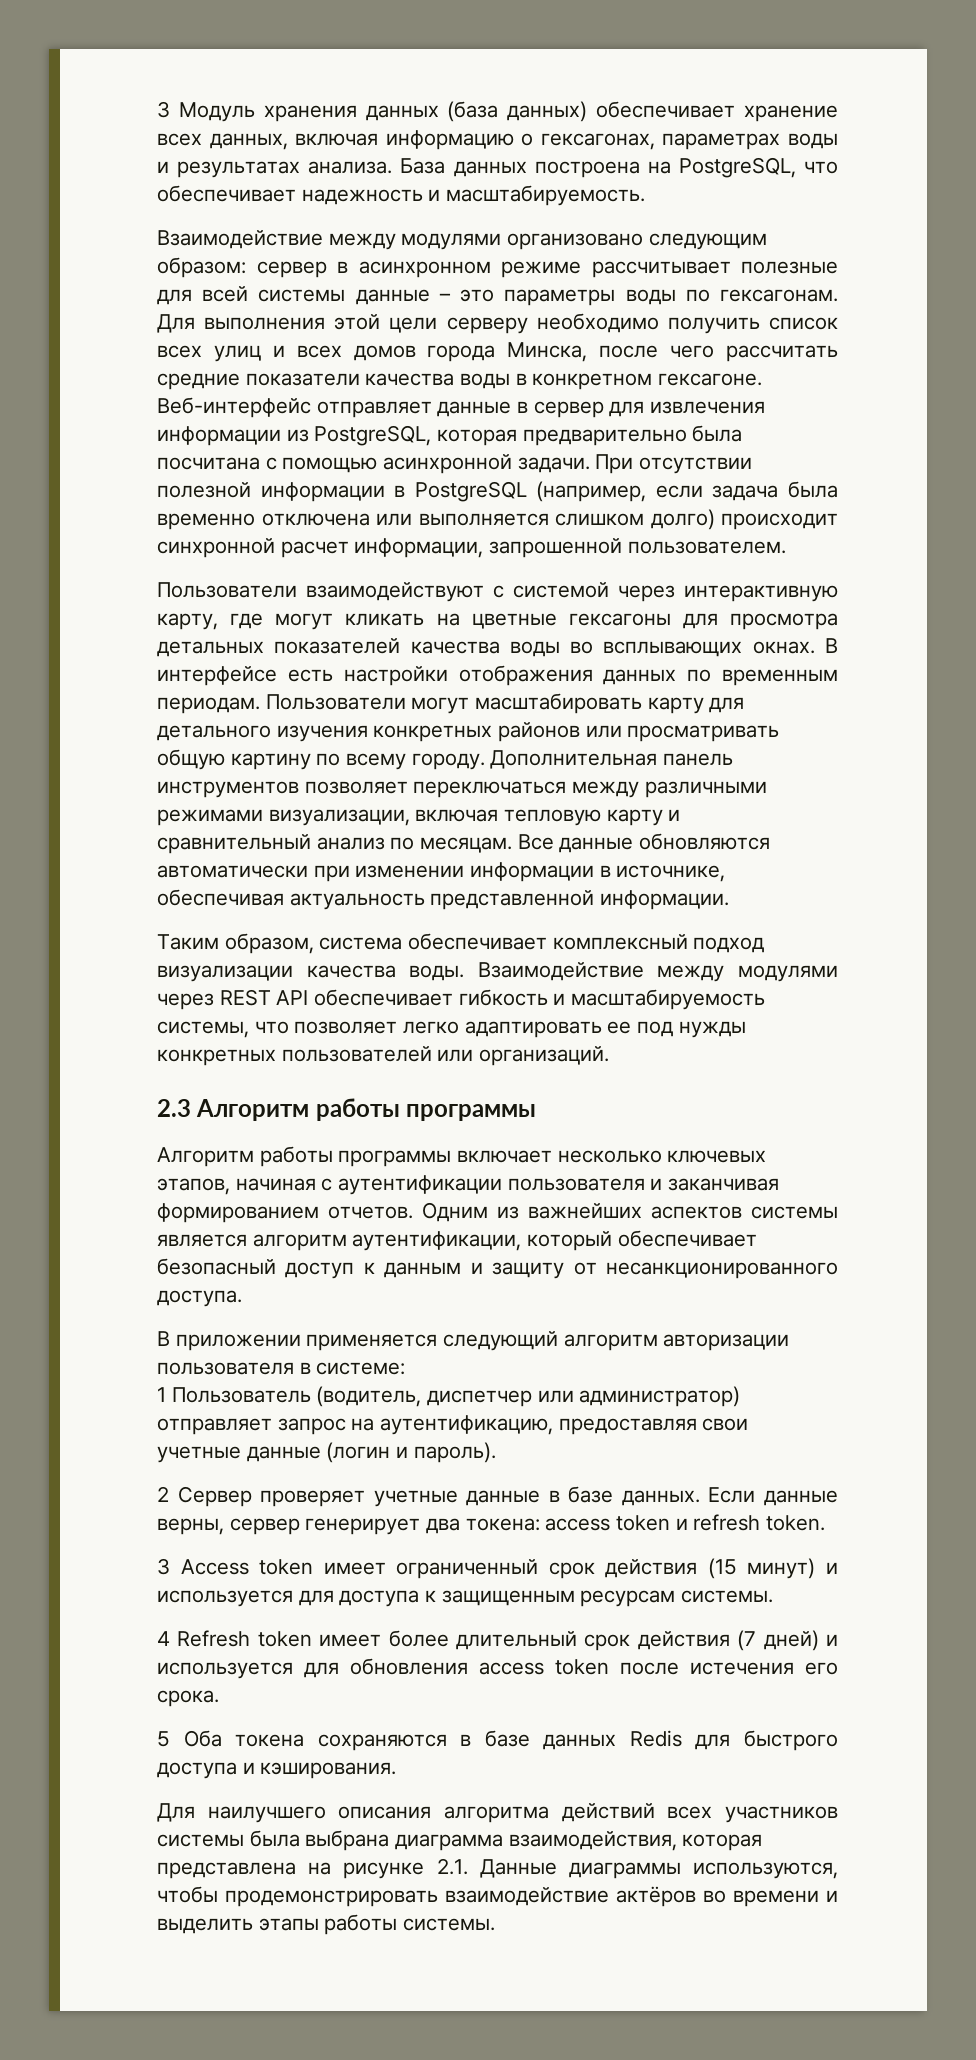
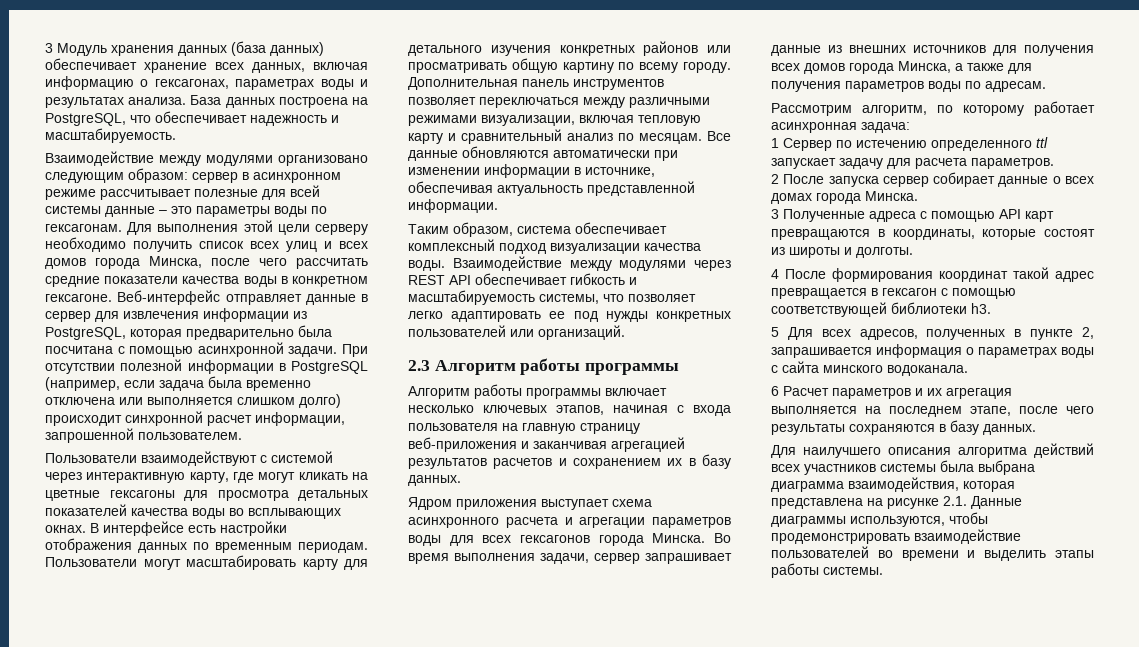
[338,1175,780,1195] [157,1202,838,1223] [157,1230,757,1251] [157,1258,838,1279] [157,1290,242,1307] [157,1331,790,1351] [157,1362,406,1375] [157,1386,741,1407] [157,1415,749,1435] [157,1442,496,1463] [157,1486,838,1507] [157,1514,826,1535] [157,1558,838,1579] [157,1590,774,1607] [157,1630,838,1651] [157,1658,838,1679] [157,1690,219,1707] [157,1730,838,1751] [157,1762,397,1779] аутентификации пользователя и заканчивая формированием отчетов. Одним из важнейших аспектов системы является алгоритм аутентификации, который обеспечивает безопасный доступ к данным и защиту от несанкционированного доступа. // В приложении применяется следующий алгоритм авторизации пользователя в системе: // 1 Пользователь (водитель, диспетчер или администратор) отправляет запрос на аутентификацию, предоставляя свои учетные данные (логин и пароль). // 2 Сервер проверяет учетные данные в базе данных. Если данные верны, сервер генерирует два токена: access token и refresh token. // 3 Access token имеет ограниченный срок действия (15 минут) и используется для доступа к защищенным ресурсам системы. // 4 Refresh token имеет более длительный срок действия (7 дней) и используется для обновления access token после истечения его срока. // 5 Оба токена сохраняются в базе данных Redis для быстрого доступа и кэширования. -> [693,405,731,416] [408,423,640,434] [408,437,685,452] [408,454,731,469] [408,475,461,486] [408,497,652,510] [408,517,731,528] [408,533,731,546] [408,553,732,564] [771,45,1094,56] [771,61,1032,74] [771,81,1046,92] [771,101,1095,116] [771,122,910,133] [771,137,1048,151] [771,158,1054,169] [771,172,1094,187] [771,191,918,204] [771,209,1054,222] [771,229,1095,240] [771,247,913,258] [771,267,1094,282] [771,288,1016,299] [771,302,991,317] [771,327,1094,340] [771,344,1094,358] [771,361,968,376] [771,386,1012,399] [771,406,1094,417] [771,420,1036,435] входа пользователя на главную страницу веб-приложения и заканчивая агрегацией результатов расчетов и сохранением их в базу данных. // Ядром приложения выступает схема асинхронного расчета и агрегации параметров воды для всех гексагонов города Минска. Во время выполнения задачи, сервер запрашивает данные из внешних источников для получения всех домов города Минска, а также для получения параметров воды по адресам. // Рассмотрим алгоритм, по которому работает асинхронная задача: // 1 Сервер по истечению определенного ttl запускает задачу для расчета параметров. // 2 После запуска сервер собирает данные о всех домах города Минска. // 3 Полученные адреса с помощью API карт превращаются в координаты, которые состоят из широты и долготы. // 4 После формирования координат такой адрес превращается в гексагон с помощью соответствующей библиотеки h3. // 5 Для всех адресов, полученных в пункте 2, запрашивается информация о параметрах воды с сайта минского водоканала. // 6 Расчет параметров и их агрегация выполняется на последнем этапе, после чего результаты сохраняются в базу данных.
[616,1886,696,1907] актёров -> [771,546,869,558] пользователей

